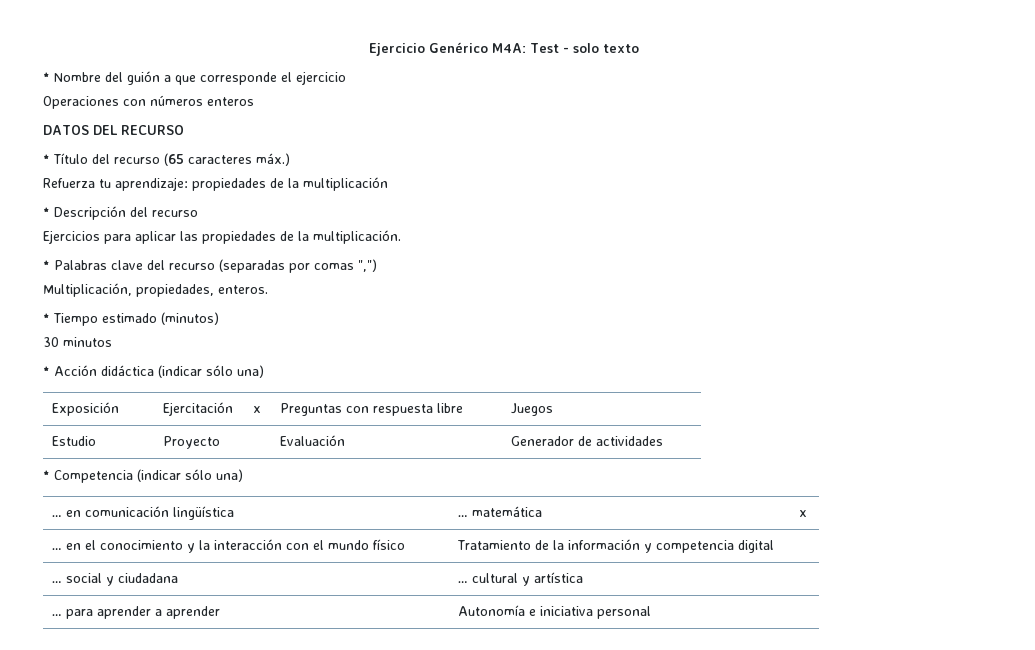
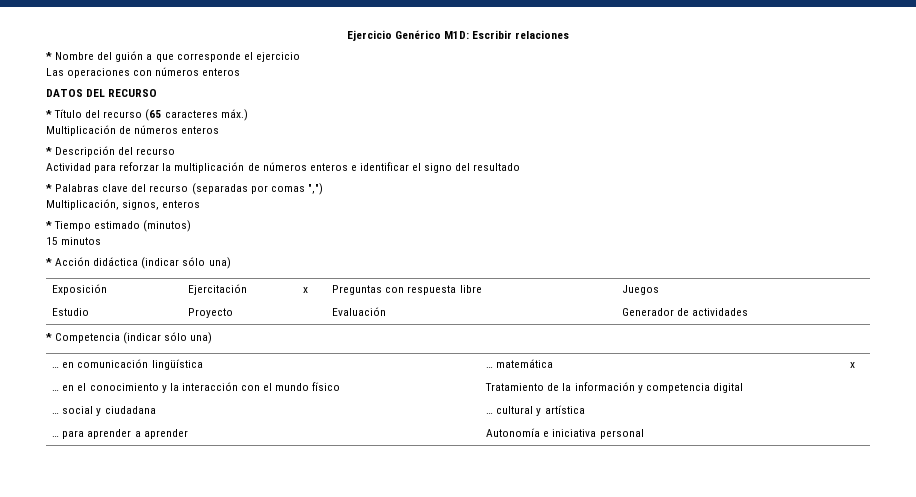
[491,43,639,53] M4A: Test - solo texto -> [444,30,570,39] M1D: Escribir relaciones
[43,96,119,109] Operaciones -> [46,68,131,78] Las operaciones
[43,177,388,191] [43,206,198,220] [43,230,401,244] Refuerza tu aprendizaje: propiedades de la multiplicación // * Descripción del recurso // Ejercicios para aplicar las propiedades de la multiplicación. -> [46,125,220,136] [45,146,176,157] [46,162,521,173] Multiplicación de números enteros // * Descripción del recurso // Actividad para reforzar la multiplicación de números enteros e identificar el signo del resultado
[136,284,268,297] propiedades, enteros. -> [122,200,201,210] signos, enteros
[43,337,59,347] 30 -> [46,237,58,245] 15

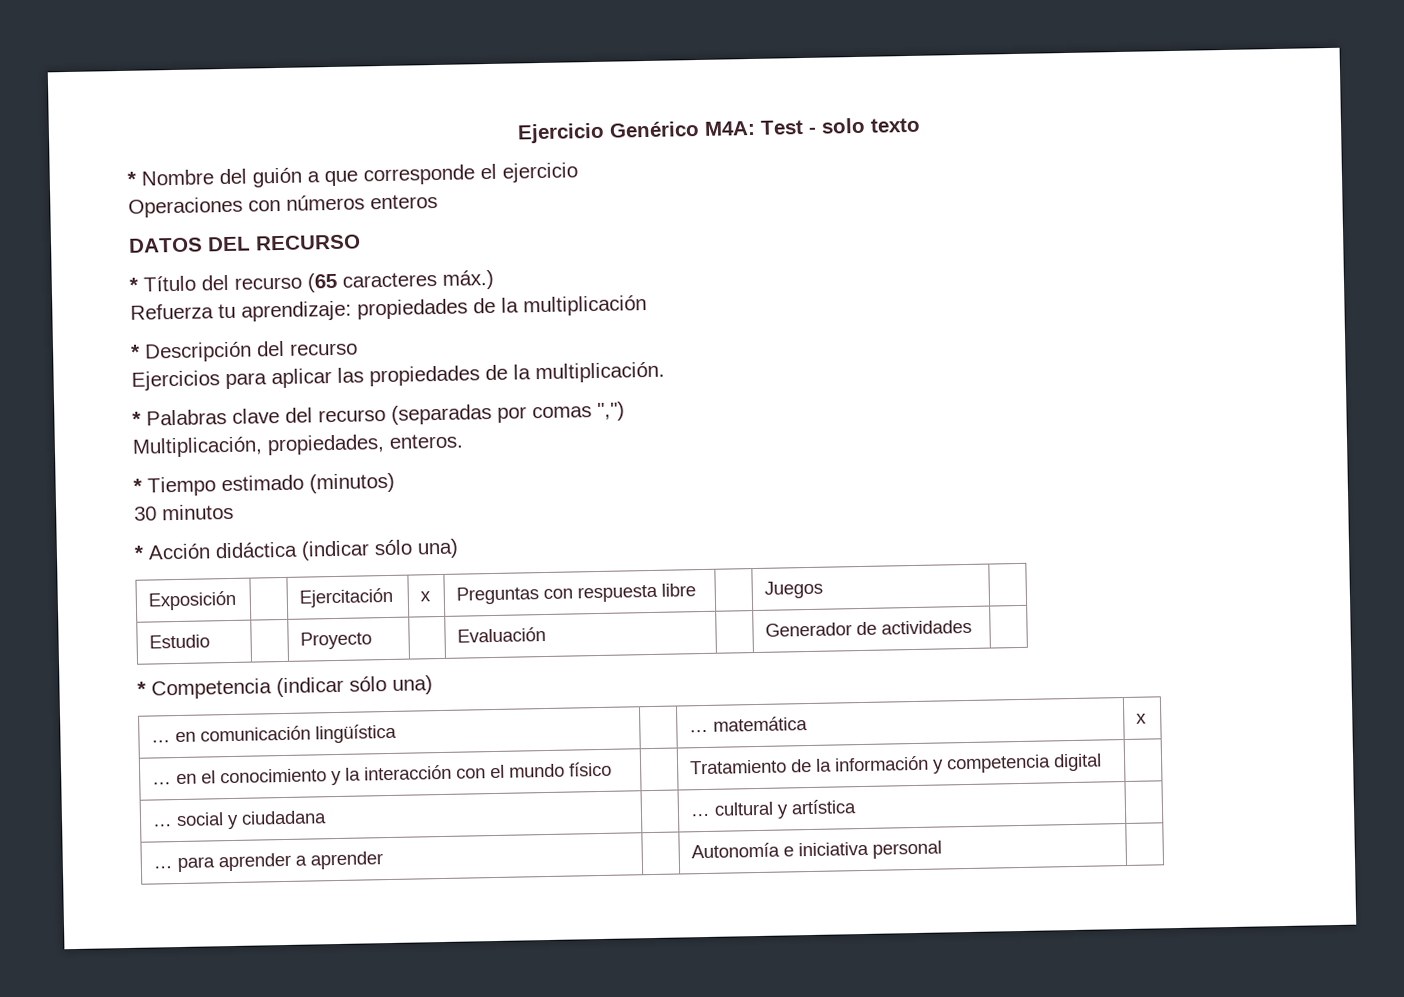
[444,30,570,39] M1D: Escribir relaciones -> [703,117,921,136] M4A: Test - solo texto
[46,68,131,78] Las operaciones -> [128,196,243,218] Operaciones
[46,125,220,136] [45,146,176,157] [46,162,521,173] Multiplicación de números enteros // * Descripción del recurso // Actividad para reforzar la multiplicación de números enteros e identificar el signo del resultado -> [130,295,647,322] [130,340,358,363] [131,361,665,391] Refuerza tu aprendizaje: propiedades de la multiplicación // * Descripción del recurso // Ejercicios para aplicar las propiedades de la multiplicación.
[122,200,201,210] signos, enteros -> [267,433,463,456] propiedades, enteros.
[46,237,58,245] 15 -> [134,506,157,521] 30

